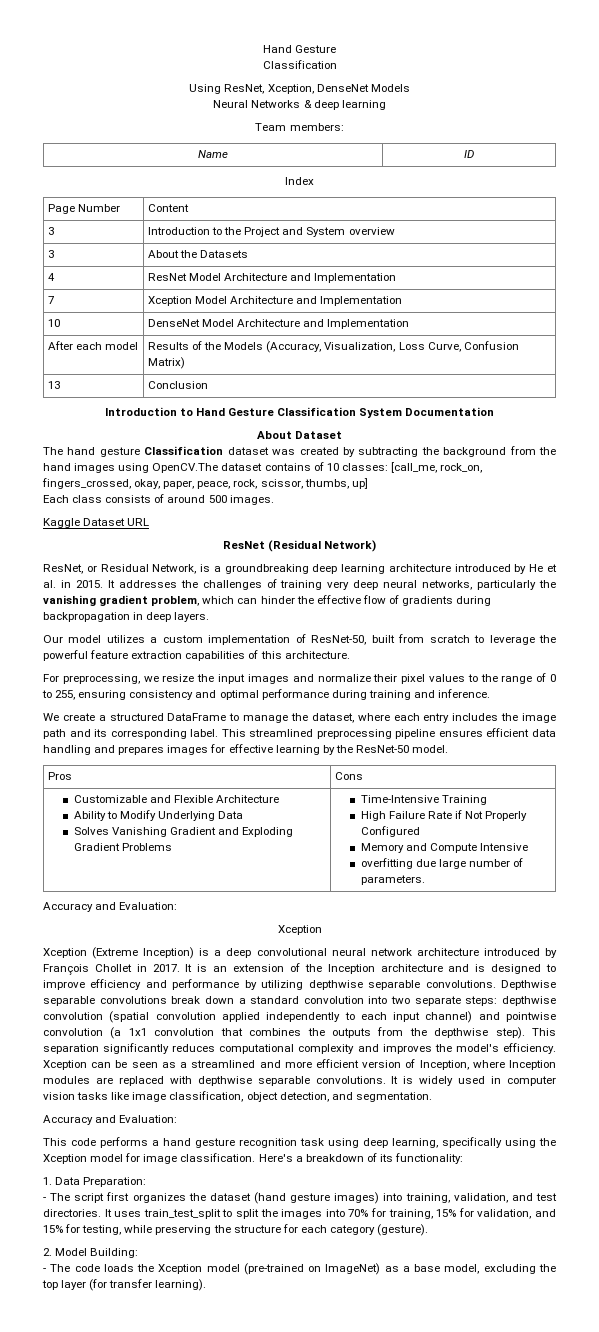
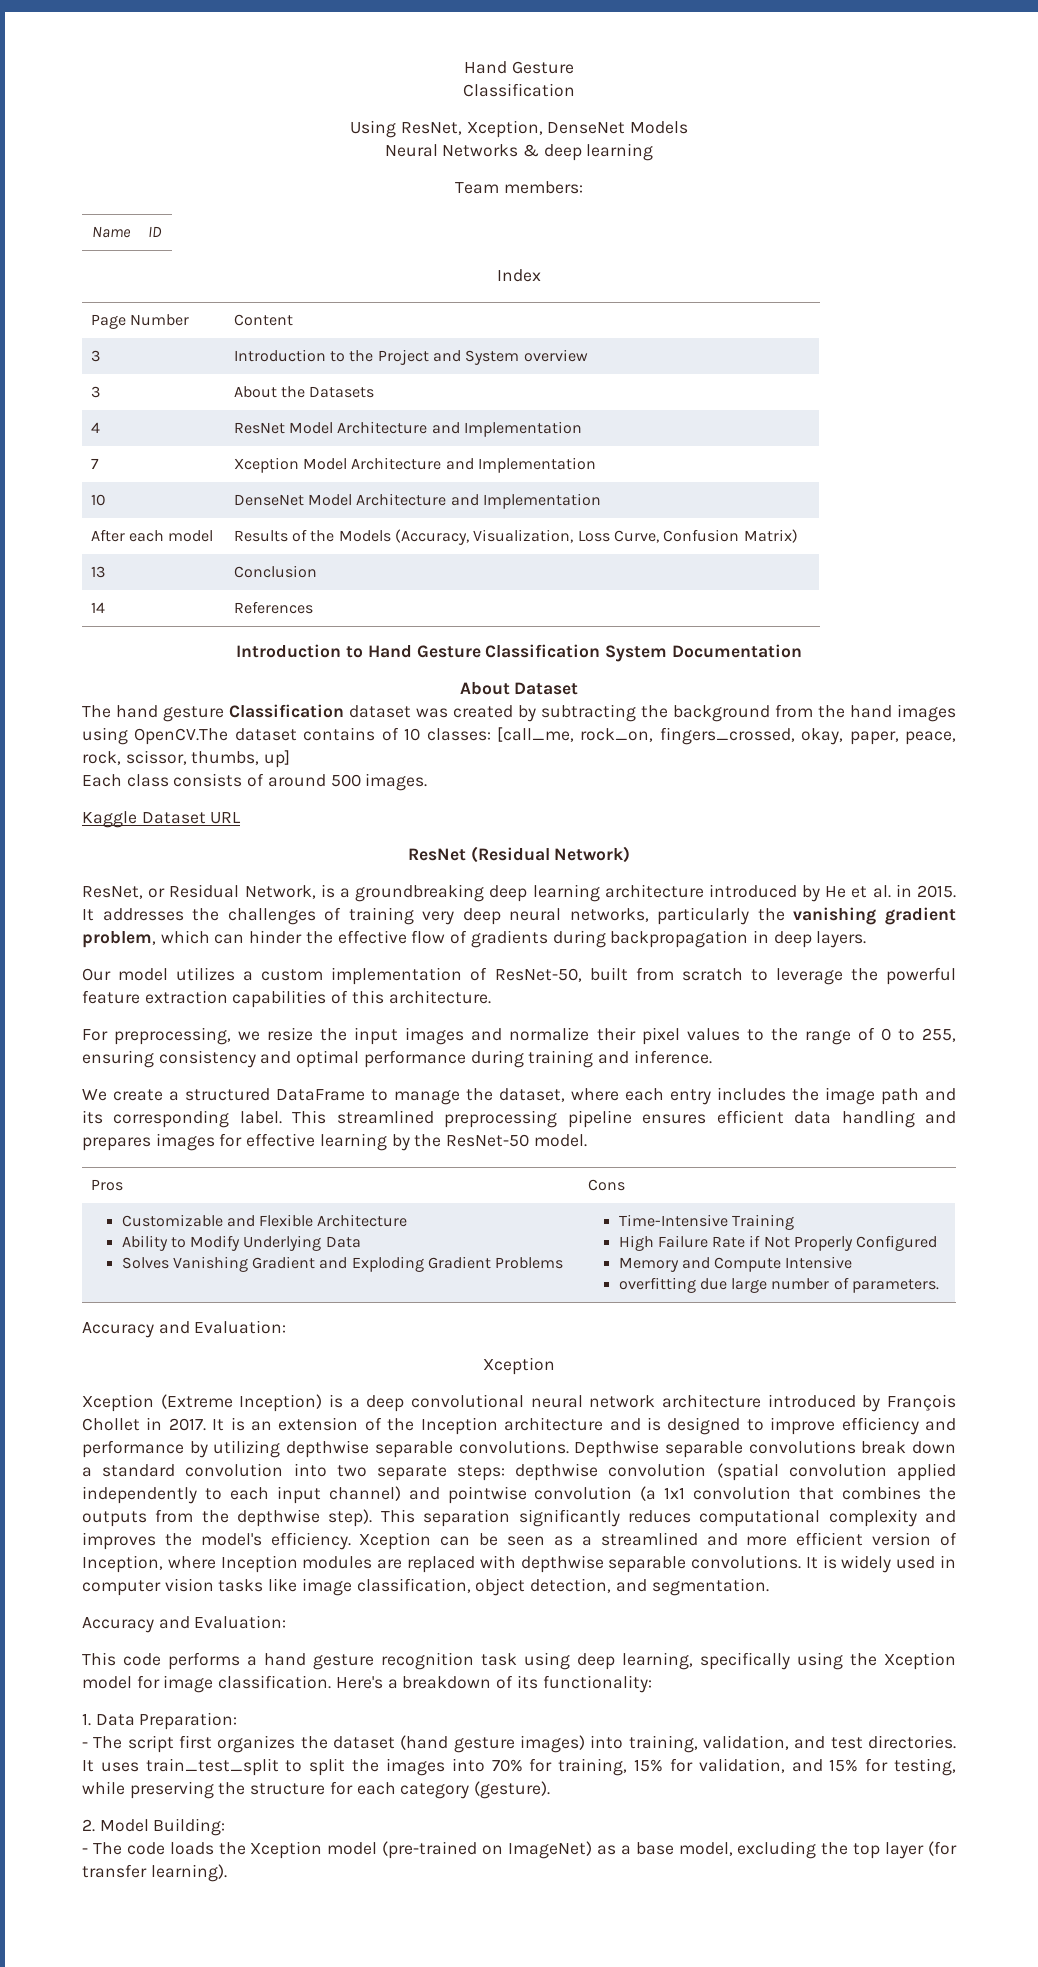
(208, 385) none -> [90,602,105,613] [233,601,313,614] // 14 | References

